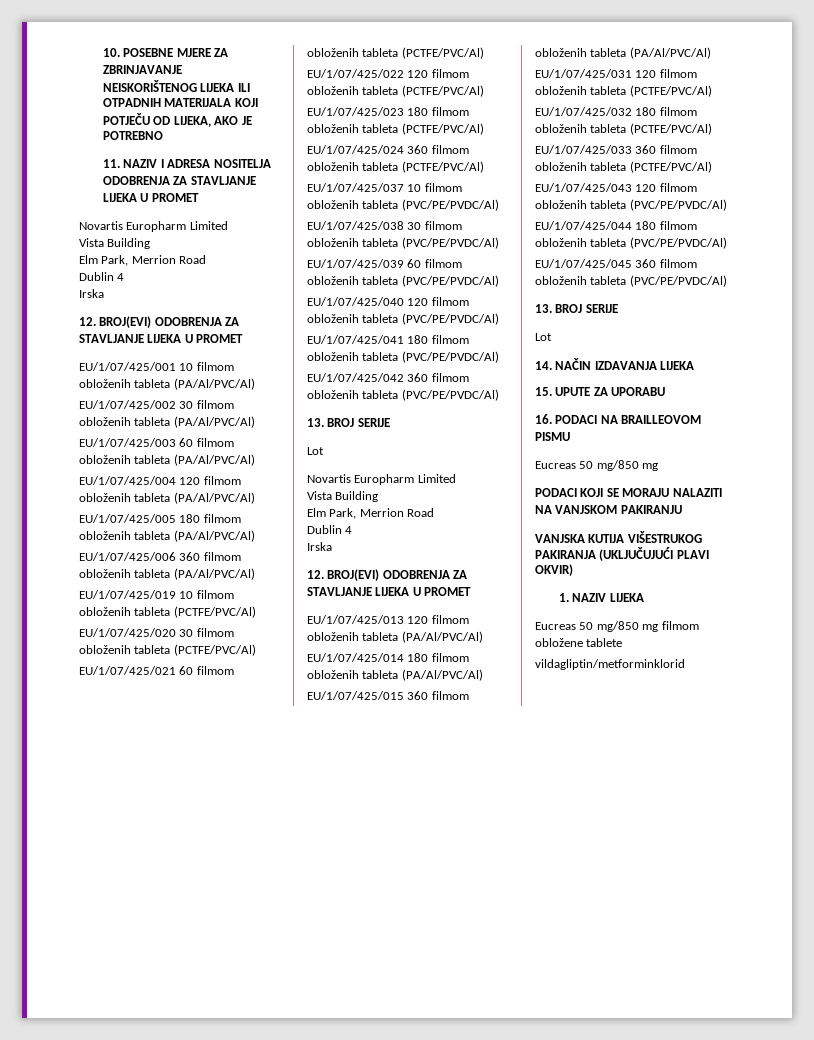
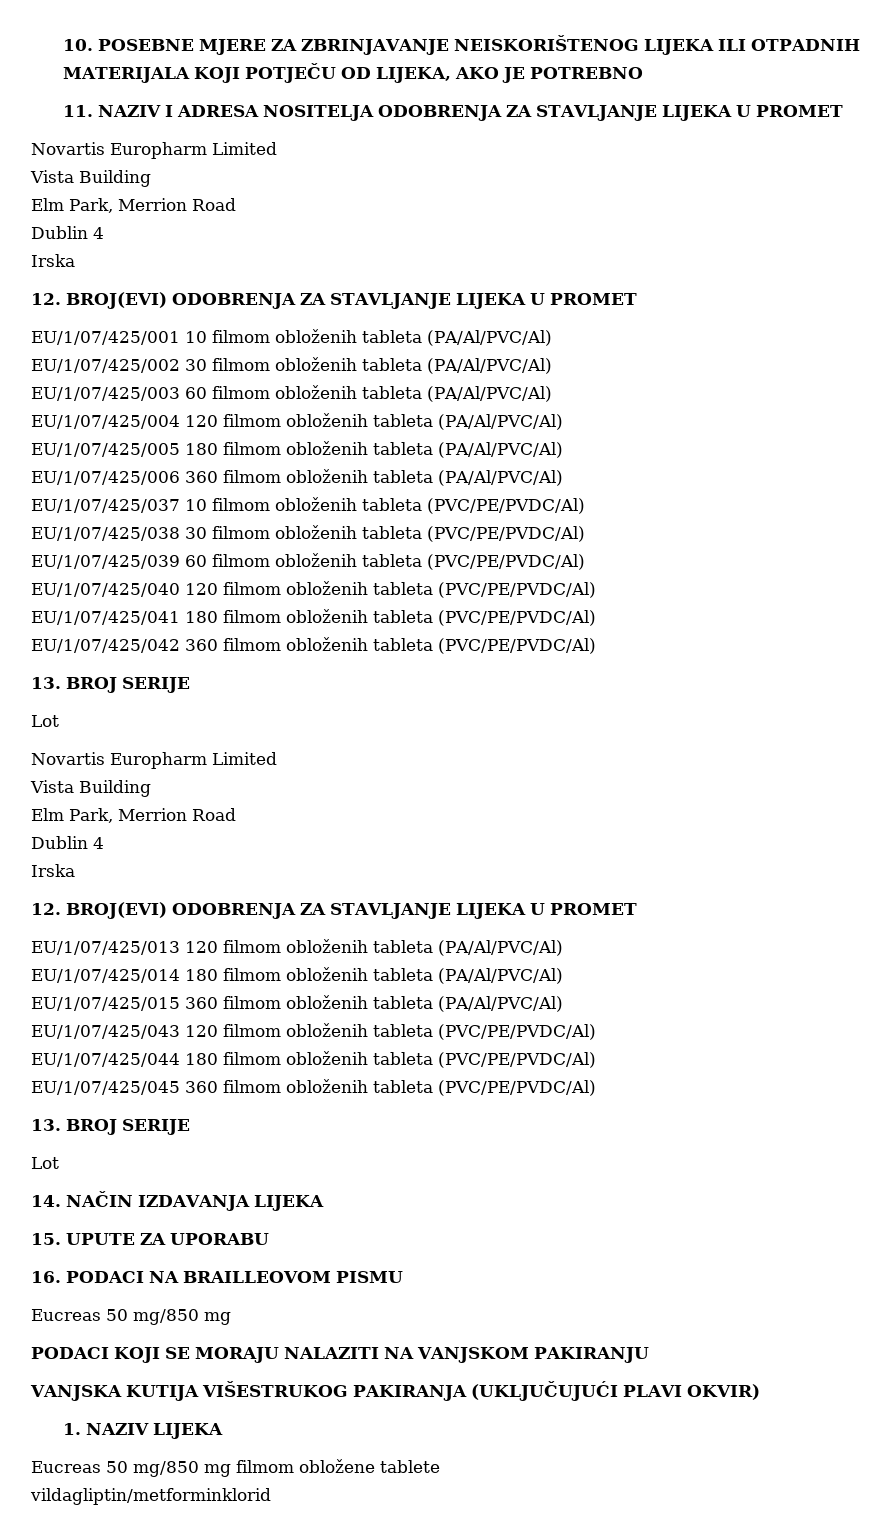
[79,590,234,599] [79,606,256,618] [79,628,234,637] [79,644,256,656] [79,666,234,675] [307,47,484,59] [307,69,469,78] [307,85,484,97] [307,107,469,116] [307,123,484,135] [307,145,469,154] [307,161,484,173] // EU/1/07/425/019 10 filmom obloženih tableta (PCTFE/PVC/Al) // EU/1/07/425/020 30 filmom obloženih tableta (PCTFE/PVC/Al) // EU/1/07/425/021 60 filmom obloženih tableta (PCTFE/PVC/Al) // EU/1/07/425/022 120 filmom obloženih tableta (PCTFE/PVC/Al) // EU/1/07/425/023 180 filmom obloženih tableta (PCTFE/PVC/Al) // EU/1/07/425/024 360 filmom obloženih tableta (PCTFE/PVC/Al) -> (563, 478) none
[535,69,697,78] [535,85,712,97] [535,107,697,116] [535,123,712,135] [535,145,697,154] [535,161,712,173] // EU/1/07/425/031 120 filmom obloženih tableta (PCTFE/PVC/Al) // EU/1/07/425/032 180 filmom obloženih tableta (PCTFE/PVC/Al) // EU/1/07/425/033 360 filmom obloženih tableta (PCTFE/PVC/Al) -> (563, 1004) none

